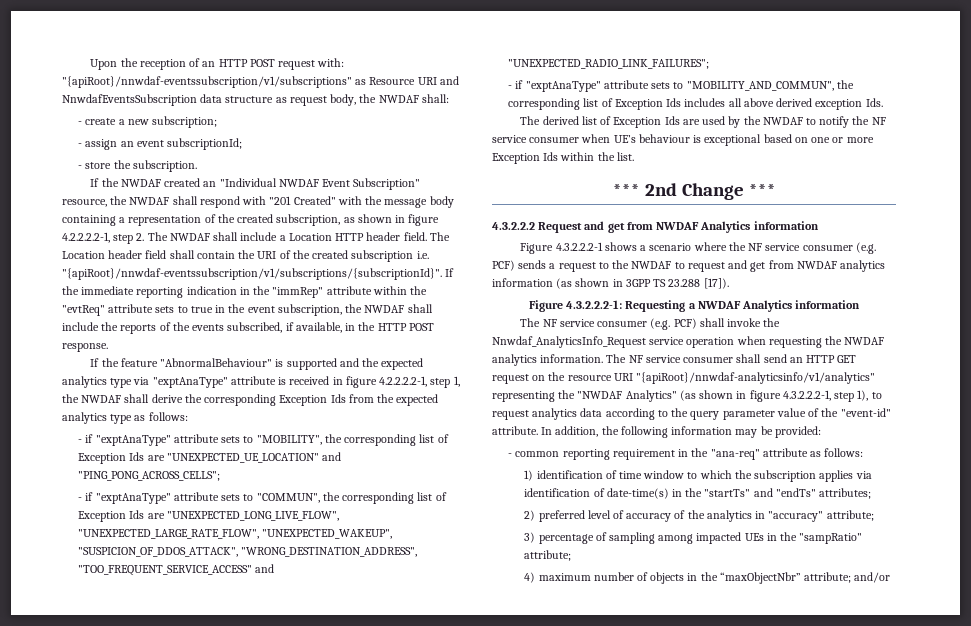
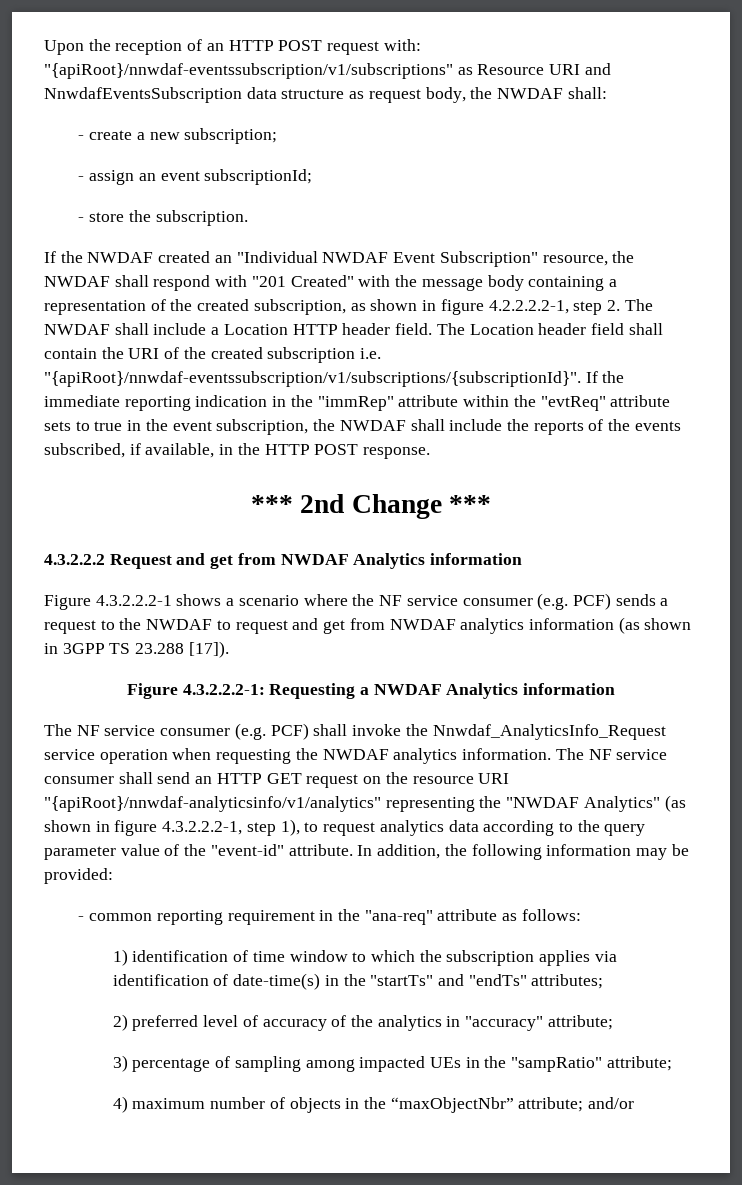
[90,358,424,370] [62,376,460,388] [62,394,439,406] [62,412,188,424] [78,434,449,446] [78,452,342,464] [78,471,221,481] [78,492,447,504] [78,510,339,522] [78,529,393,539] [78,547,418,557] [78,564,275,576] [508,59,710,69] [508,80,854,92] [508,98,883,110] [520,116,886,128] [492,134,874,146] [492,152,634,164] // If the feature "AbnormalBehaviour" is supported and the expected analytics type via "exptAnaType" attribute is received in figure 4.2.2.2.2-1, step 1, the NWDAF shall derive the corresponding Exception Ids from the expected analytics type as follows: // - if "exptAnaType" attribute sets to "MOBILITY", the corresponding list of Exception Ids are "UNEXPECTED_UE_LOCATION" and "PING_PONG_ACROSS_CELLS"; // - if "exptAnaType" attribute sets to "COMMUN", the corresponding list of Exception Ids are "UNEXPECTED_LONG_LIVE_FLOW", "UNEXPECTED_LARGE_RATE_FLOW", "UNEXPECTED_WAKEUP", "SUSPICION_OF_DDOS_ATTACK", "WRONG_DESTINATION_ADDRESS", "TOO_FREQUENT_SERVICE_ACCESS" and "UNEXPECTED_RADIO_LINK_FAILURES"; // - if "exptAnaType" attribute sets to "MOBILITY_AND_COMMUN", the corresponding list of Exception Ids includes all above derived exception Ids. // The derived list of Exception Ids are used by the NWDAF to notify the NF service consumer when UE’s behaviour is exceptional based on one or more Exception Ids within the list. -> (431, 453) none

